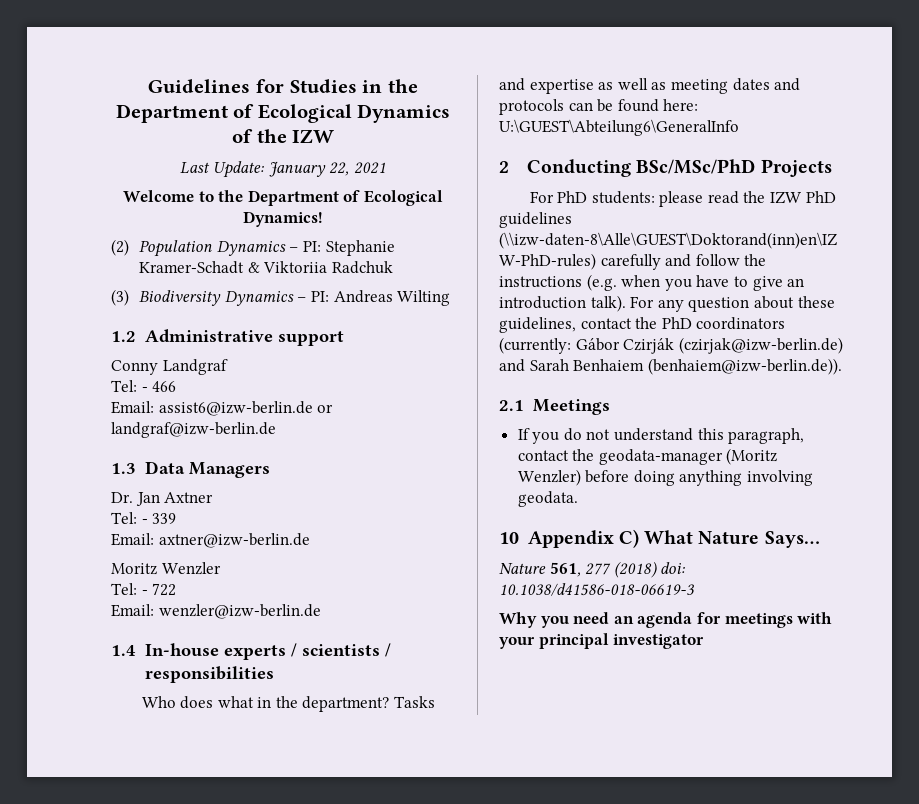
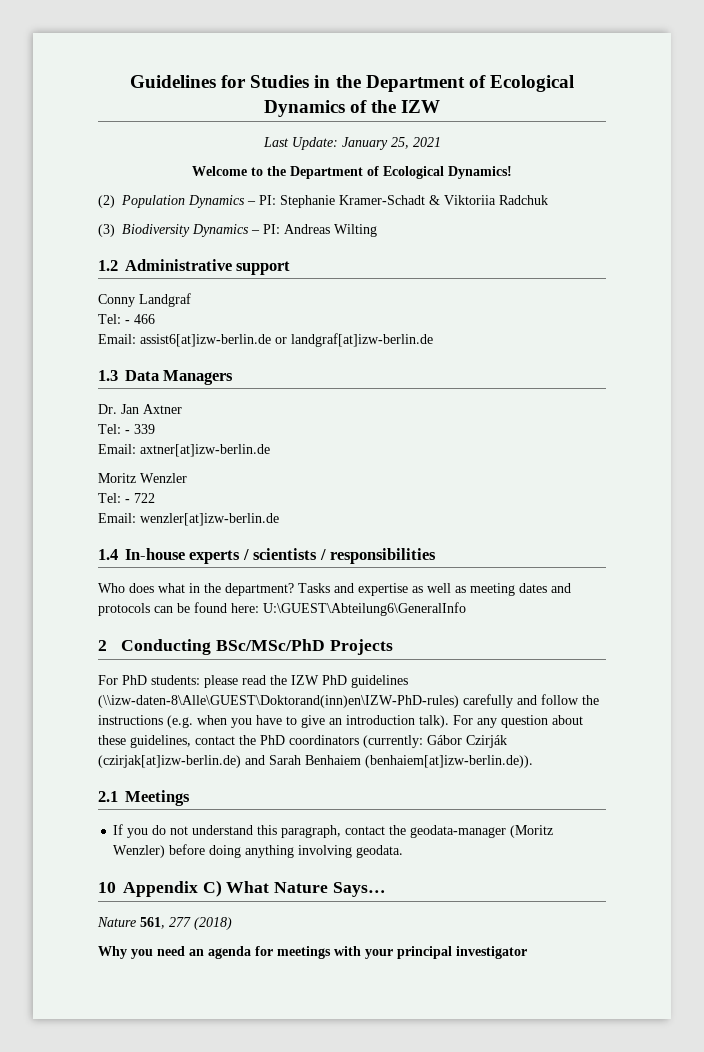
[329,162,350,176] 22, -> [390,137,409,149] 25,
[158,401,334,416] [111,422,276,438] assist6@izw-berlin.de or landgraf@izw-berlin.de -> [140,333,433,347] assist6[at]izw-berlin.de or landgraf[at]izw-berlin.de
[158,533,310,548] axtner@izw-berlin.de -> [140,444,270,457] axtner[at]izw-berlin.de
[158,604,321,619] wenzler@izw-berlin.de -> [140,513,279,526] wenzler[at]izw-berlin.de
[678,337,843,354] (czirjak@izw-berlin.de) -> [98,755,241,768] (czirjak[at]izw-berlin.de)
[647,358,842,375] (benhaiem@izw-berlin.de)). -> [365,755,533,768] (benhaiem[at]izw-berlin.de)).
[660,562,686,574] [499,583,695,596] doi: 10.1038/d41586-018-06619-3 -> (232, 923) none

